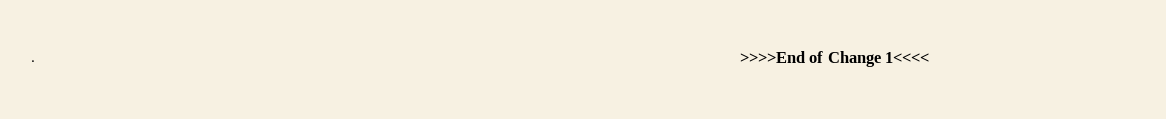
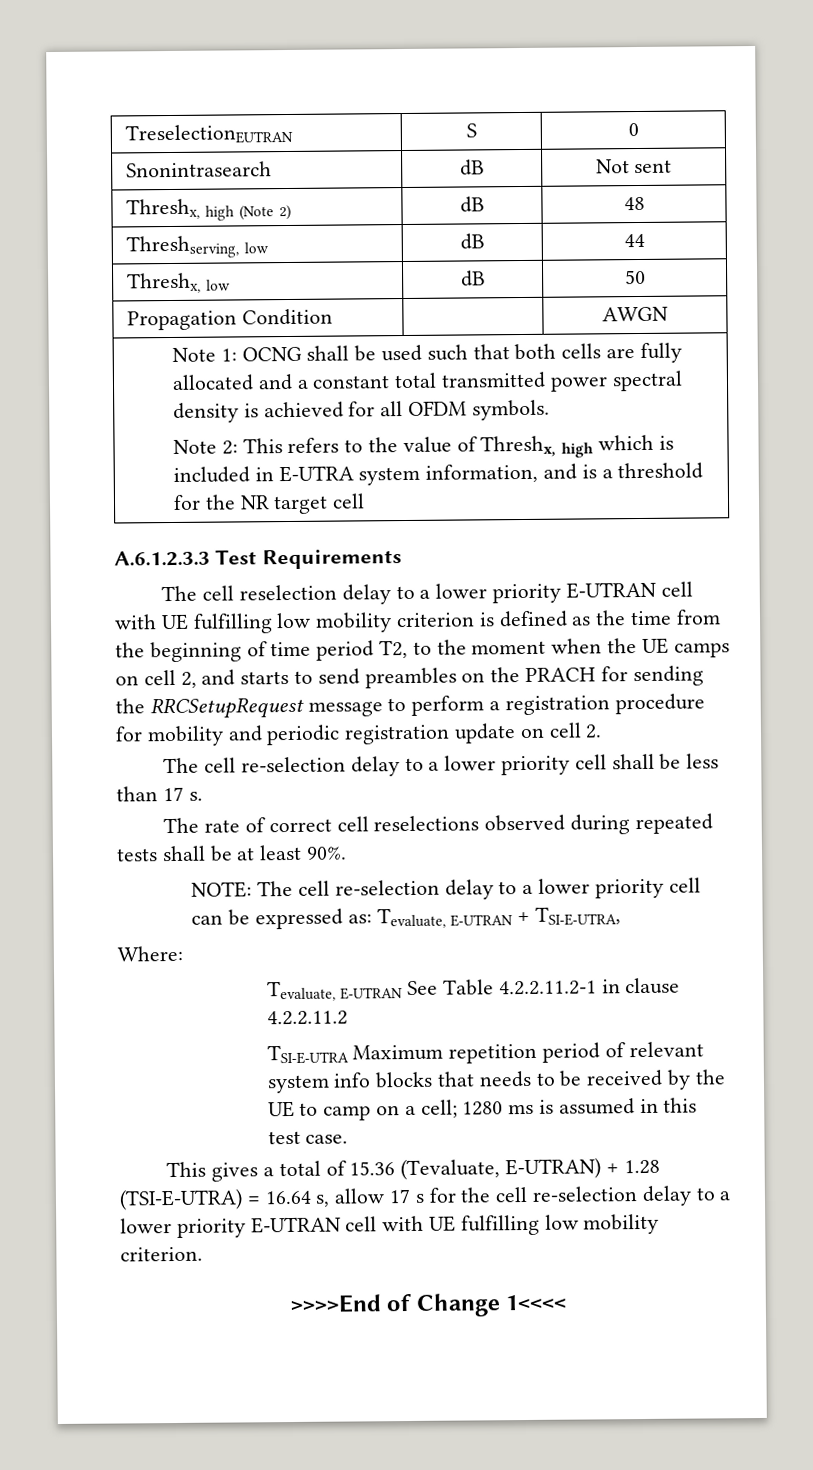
[31,60,35,62] . -> [125,123,294,145] [465,123,477,138] [627,122,639,137] [126,161,273,178] [459,159,485,176] [595,159,673,174] [126,198,291,221] [459,196,485,213] [623,196,645,211] [126,235,270,259] [459,233,485,250] [623,233,645,248] [127,272,232,294] [460,270,486,287] [624,269,646,285] [127,308,334,331] [602,306,668,322] [171,342,682,363] [171,370,683,392] [172,399,550,423] [172,434,674,458] [172,462,704,486] [172,493,366,515] [114,549,402,570] [161,581,693,605] [114,609,721,634] [115,637,730,663] [115,665,704,689] [115,693,705,720] [115,722,603,747] [163,753,720,777] [116,786,203,802] [163,813,713,835] [116,844,348,862] [191,877,701,900] [191,906,621,930] [117,945,183,962] [266,977,681,1002] [266,1010,348,1026] [266,1041,704,1065] [266,1069,725,1094] [267,1097,698,1121] [267,1130,349,1145] [166,1157,660,1182] [119,1185,731,1211] [120,1213,660,1238] [120,1246,203,1262] TreselectionEUTRAN | S | 0 // Snonintrasearch | dB | Not sent // Threshx, high (Note 2) | dB | 48 // Threshserving, low | dB | 44 // Threshx, low | dB | 50 // Propagation Condition | | AWGN // Note 1: OCNG shall be used such that both cells are fully allocated and a constant total transmitted power spectral density is achieved for all OFDM symbols. // Note 2: This refers to the value of Threshx, high which is included in E-UTRA system information, and is a threshold for the NR target cell // A.6.1.2.3.3 Test Requirements // The cell reselection delay to a lower priority E-UTRAN cell with UE fulfilling low mobility criterion is defined as the time from the beginning of time period T2, to the moment when the UE camps on cell 2, and starts to send preambles on the PRACH for sending the RRCSetupRequest message to perform a registration procedure for mobility and periodic registration update on cell 2. // The cell re-selection delay to a lower priority cell shall be less than 17 s. // The rate of correct cell reselections observed during repeated tests shall be at least 90%. // NOTE: The cell re-selection delay to a lower priority cell can be expressed as: Tevaluate, E-UTRAN + TSI-E-UTRA, // Where: // Tevaluate, E-UTRAN See Table 4.2.2.11.2-1 in clause 4.2.2.11.2 // TSI-E-UTRA Maximum repetition period of relevant system info blocks that needs to be received by the UE to camp on a cell; 1280 ms is assumed in this test case. // This gives a total of 15.36 (Tevaluate, E-UTRAN) + 1.28 (TSI-E-UTRA) = 16.64 s, allow 17 s for the cell re-selection delay to a lower priority E-UTRAN cell with UE fulfilling low mobility criterion.

